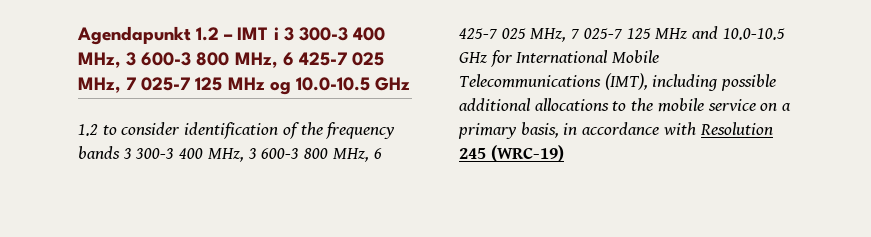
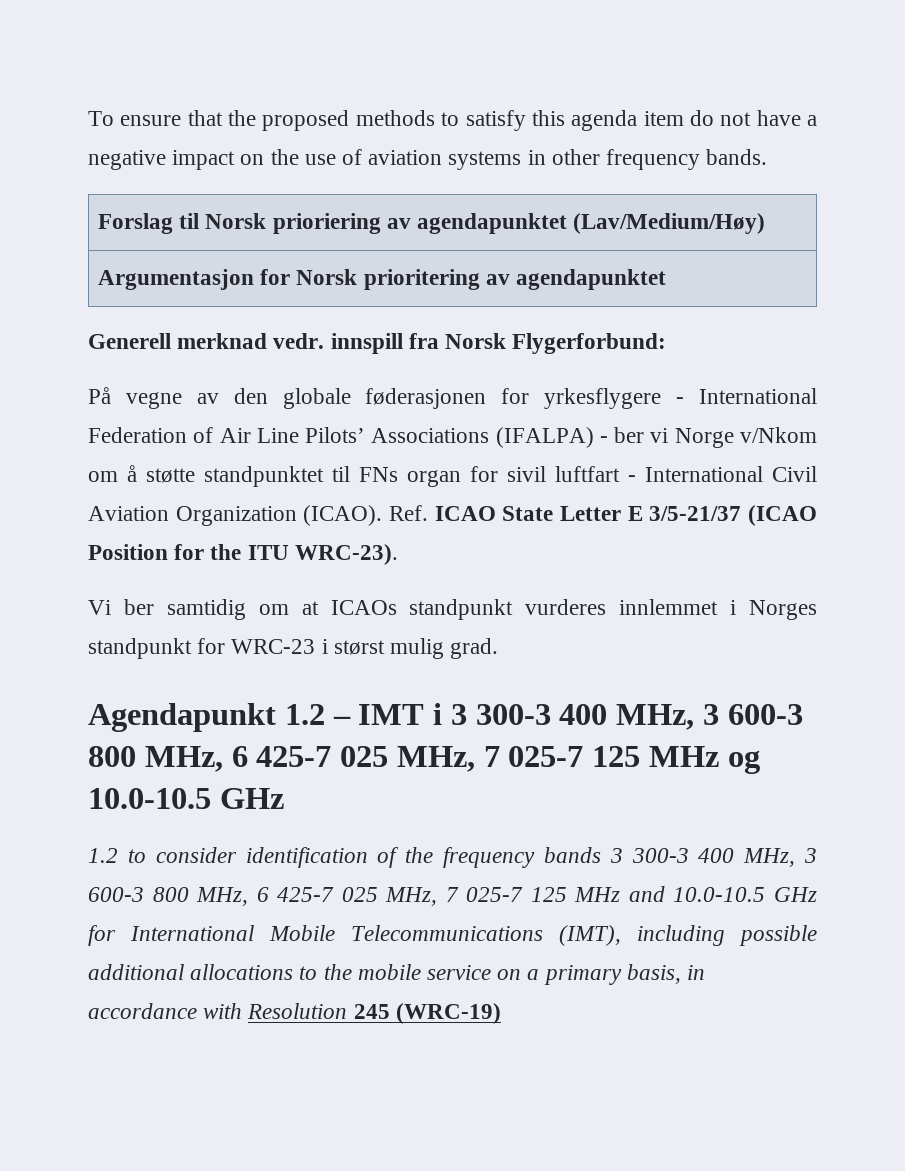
(77, 35) none -> [88,110,817,131] [88,149,768,170] [97,213,766,234] [97,269,667,290] [88,333,667,354] [88,387,818,409] [88,427,817,448] [88,465,817,487] [88,505,817,526] [88,544,398,565] [88,599,817,620] [88,638,499,659] To ensure that the proposed methods to satisfy this agenda item do not have a negative impact on the use of aviation systems in other frequency bands. // Forslag til Norsk prioriering av agendapunktet (Lav/Medium/Høy) // Argumentasjon for Norsk prioritering av agendapunktet // Generell merknad vedr. innspill fra Norsk Flygerforbund: // På vegne av den globale føderasjonen for yrkesflygere - International Federation of Air Line Pilots’ Associations (IFALPA) - ber vi Norge v/Nkom om å støtte standpunktet til FNs organ for sivil luftfart - International Civil Aviation Organization (ICAO). Ref. ICAO State Letter E 3/5-21/37 (ICAO Position for the ITU WRC-23). // Vi ber samtidig om at ICAOs standpunkt vurderes innlemmet i Norges standpunkt for WRC-23 i størst mulig grad. //

